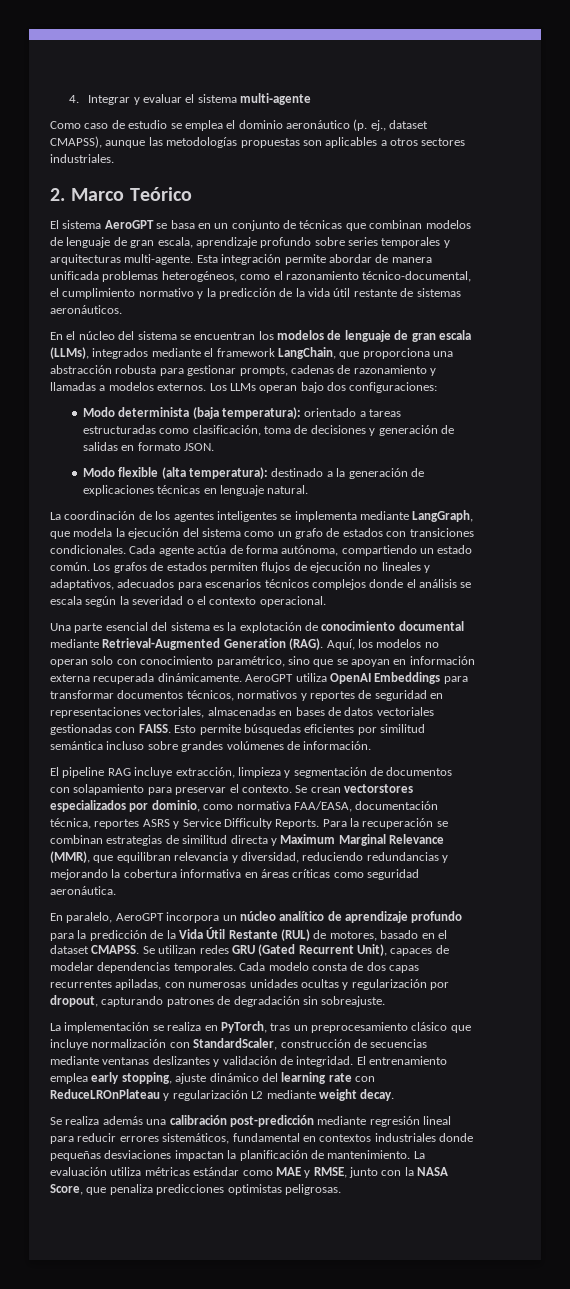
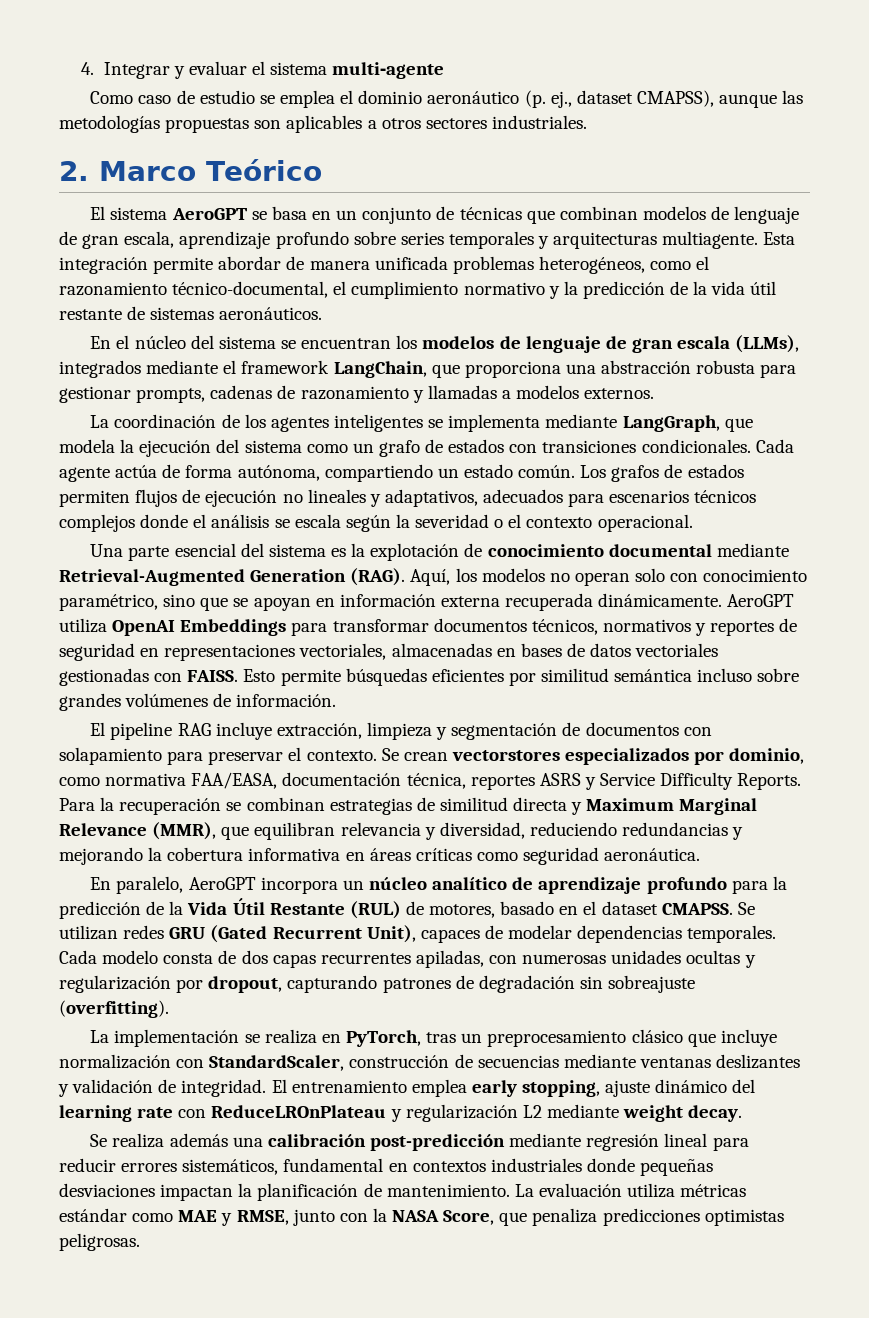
[124,254,194,265] multi-agente. -> [662,231,759,249] multiagente.
[209,382,438,393] [82,407,402,419] [82,425,454,436] [82,442,215,451] [82,467,424,479] [82,485,309,496] Los LLMs operan bajo dos configuraciones: // Modo determinista (baja temperatura): orientado a tareas estructuradas como clasificación, toma de decisiones y generación de salidas en formato JSON. // Modo flexible (alta temperatura): destinado a la generación de explicaciones técnicas en lenguaje natural. -> (655, 393) none
[321,996,386,1007] sobreajuste. -> [608,975,696,993] [59,1000,169,1018] sobreajuste (overfitting).

